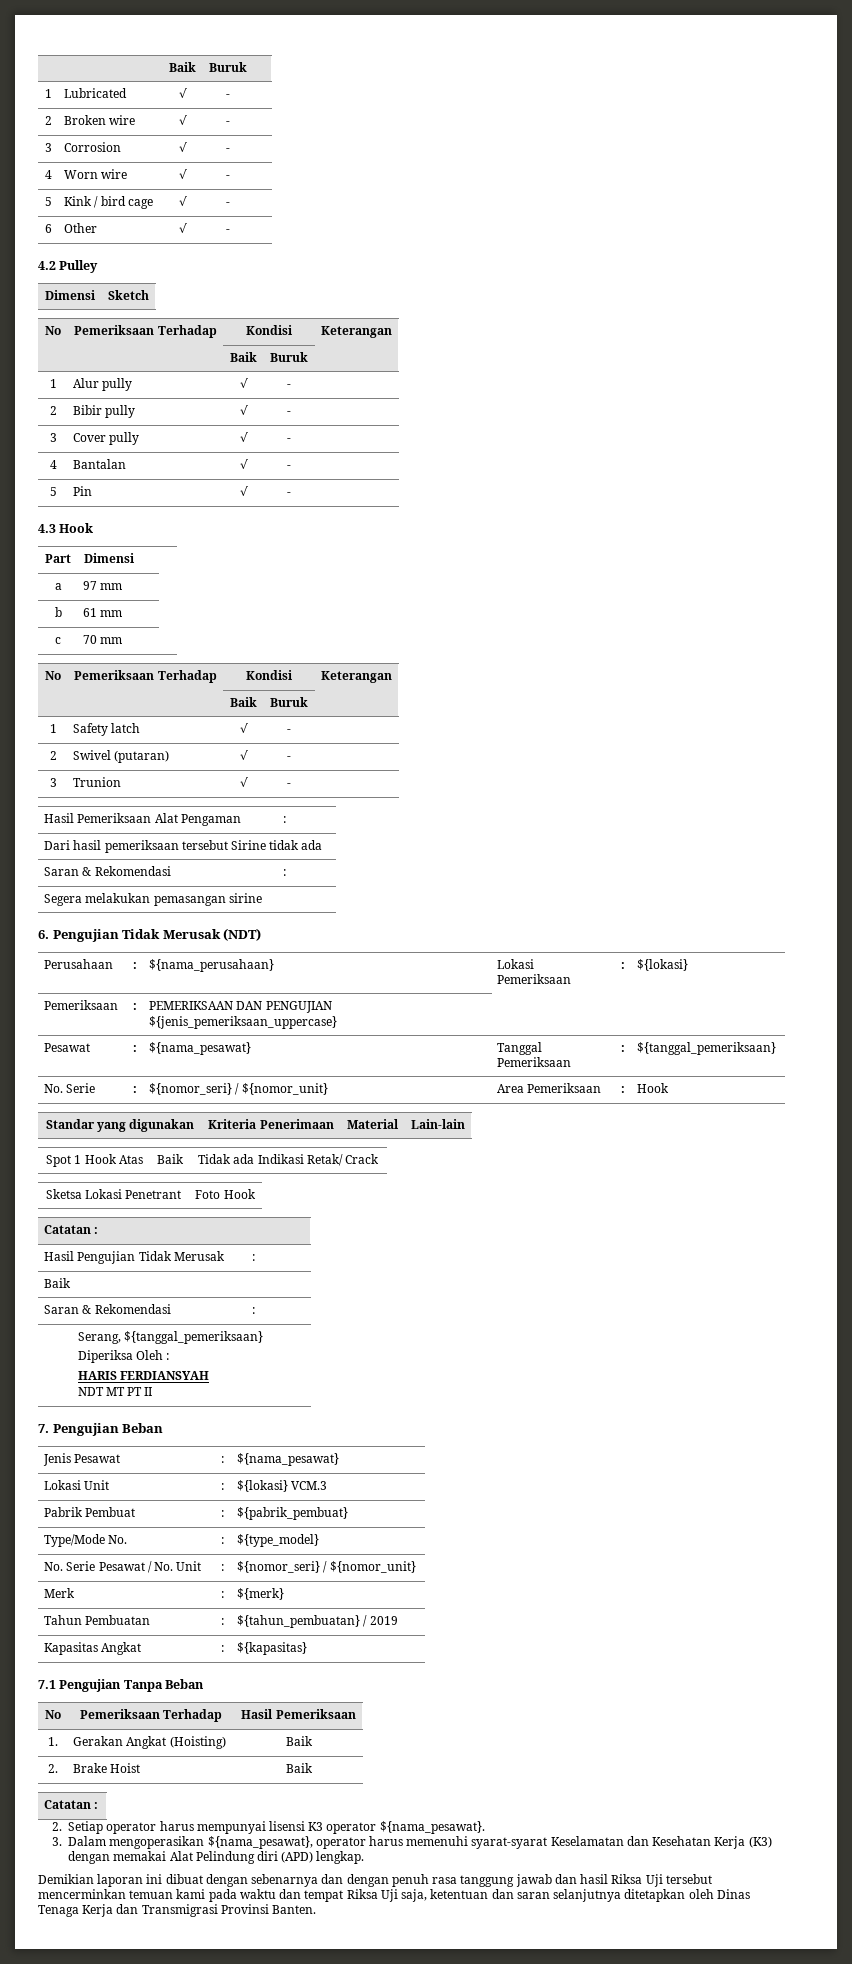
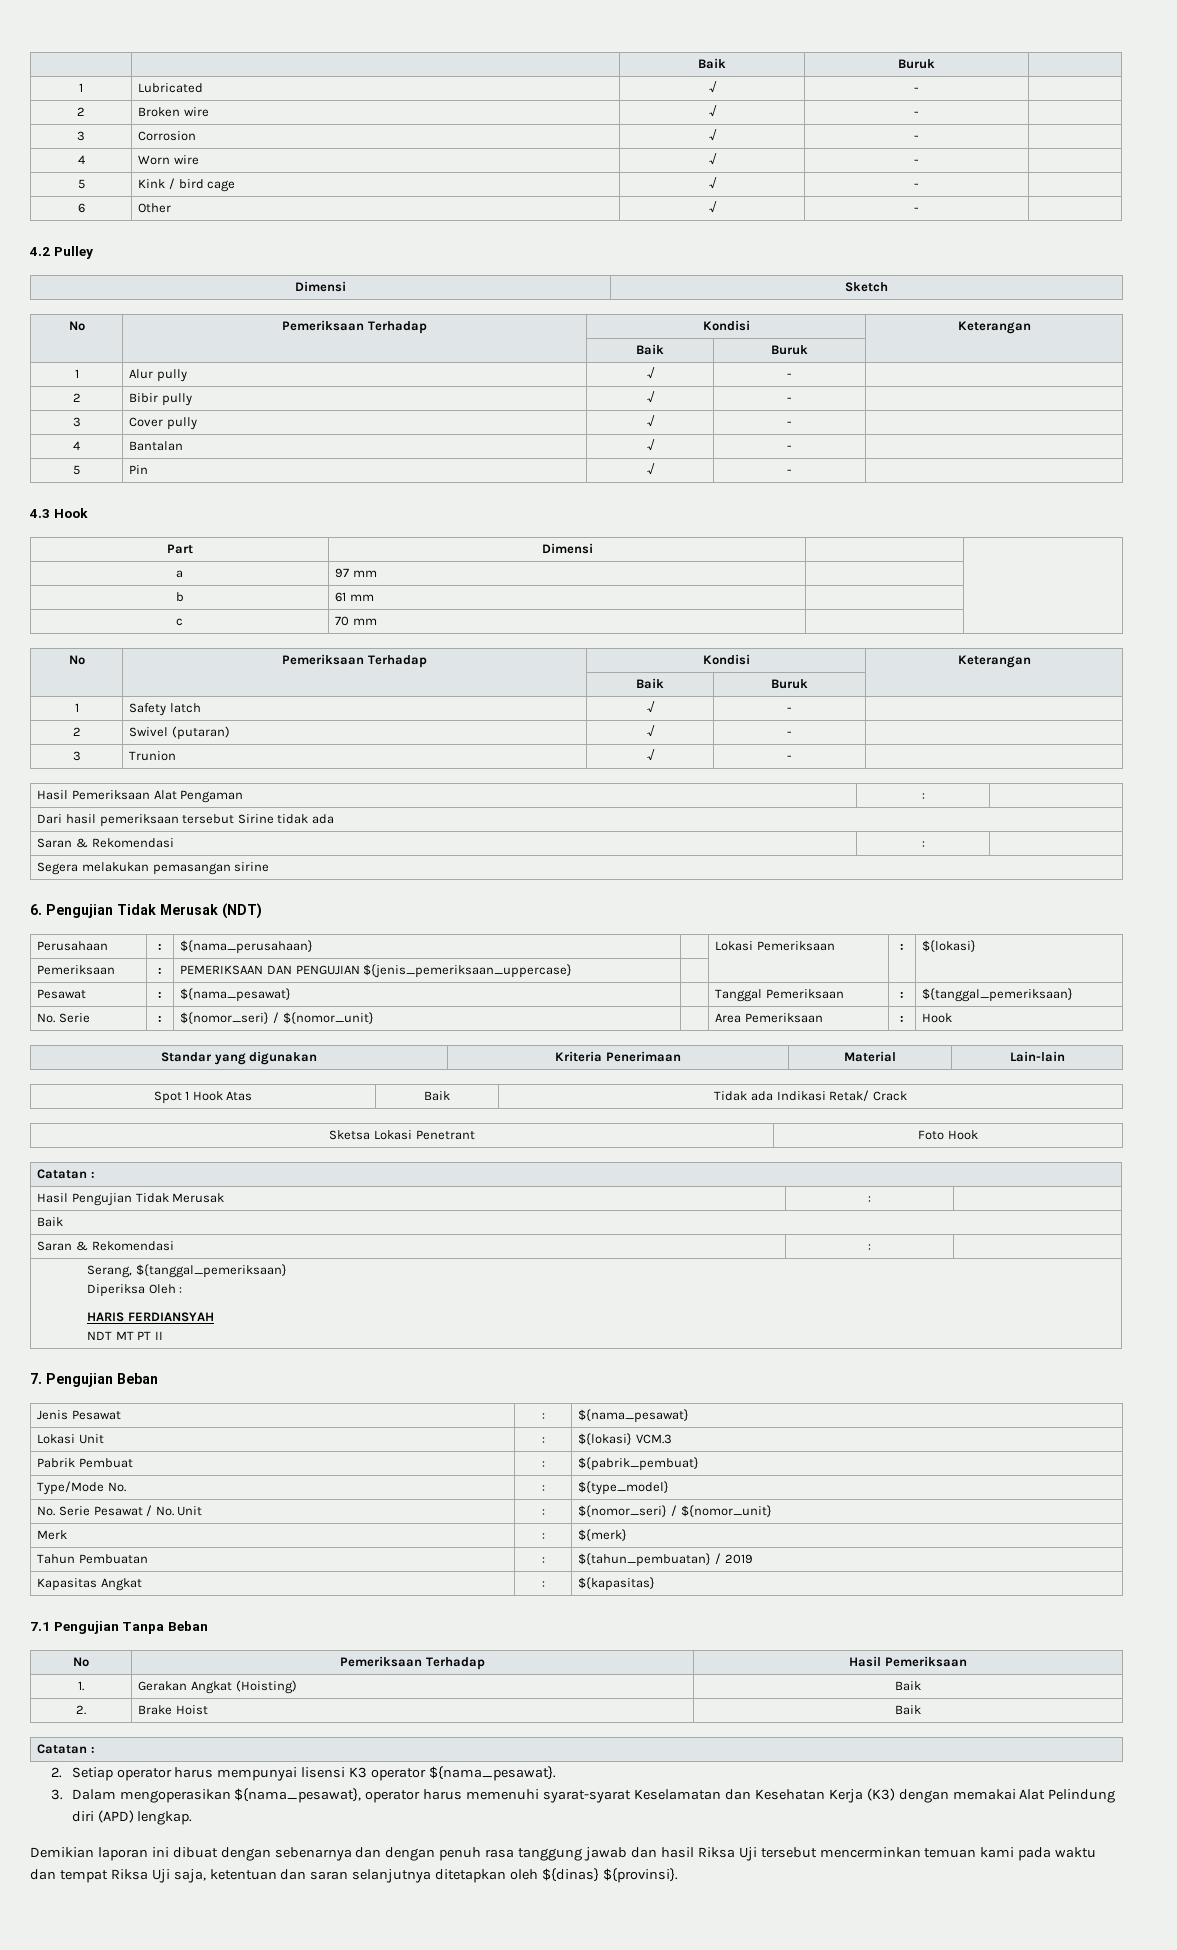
[716,1889,750,1899] [38,1904,317,1917] Dinas Tenaga Kerja dan Transmigrasi Provinsi Banten. -> [542,1868,678,1883] ${dinas} ${provinsi}.

